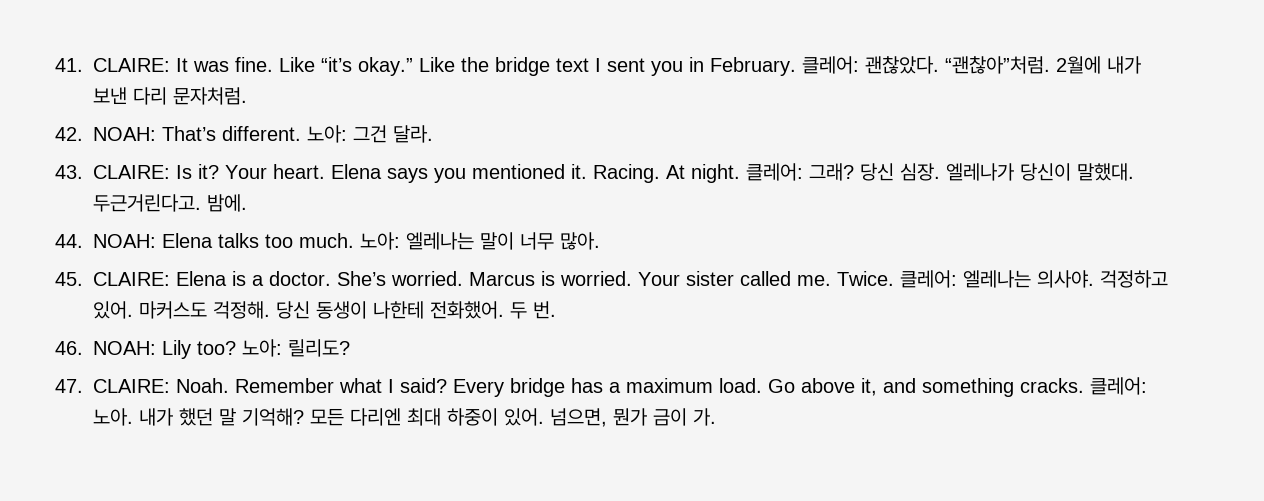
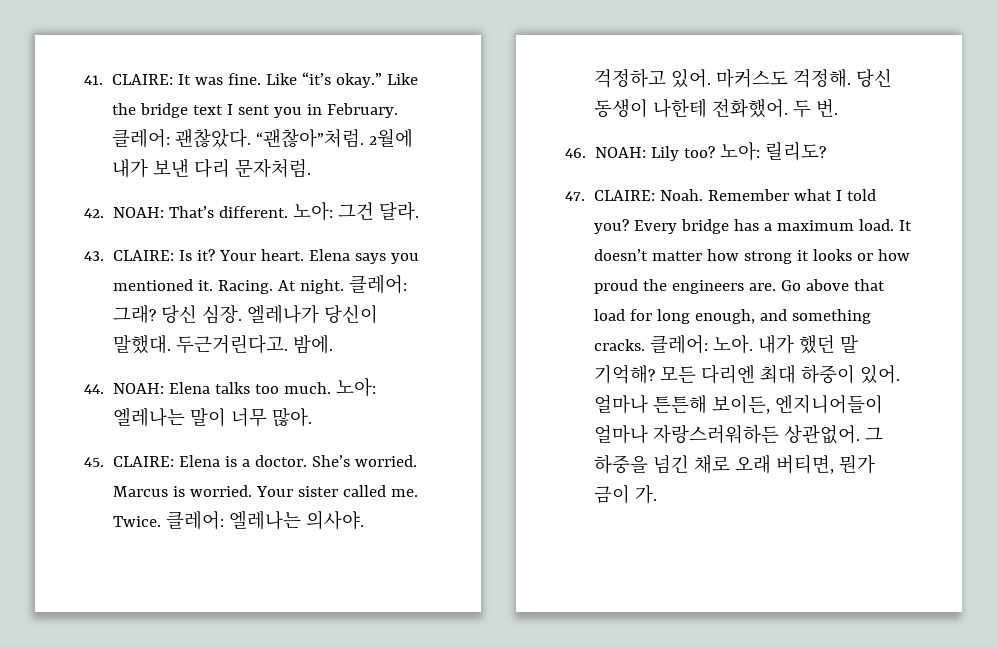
[400,378,447,393] said? -> [847,189,877,201] [594,219,630,234] told you?
[768,378,877,396] Go above it, -> [899,220,913,231] [594,249,911,264] [594,279,886,294] [594,309,756,324] It doesn’t matter how strong it looks or how proud the engineers are. Go above that load for long enough,
[550,408,607,427] 넘으면, -> [594,394,884,414] [594,424,884,444] [594,455,835,474] 얼마나 튼튼해 보이든, 엔지니어들이 얼마나 자랑스러워하든 상관없어. 그 하중을 넘긴 채로 오래 버티면,

